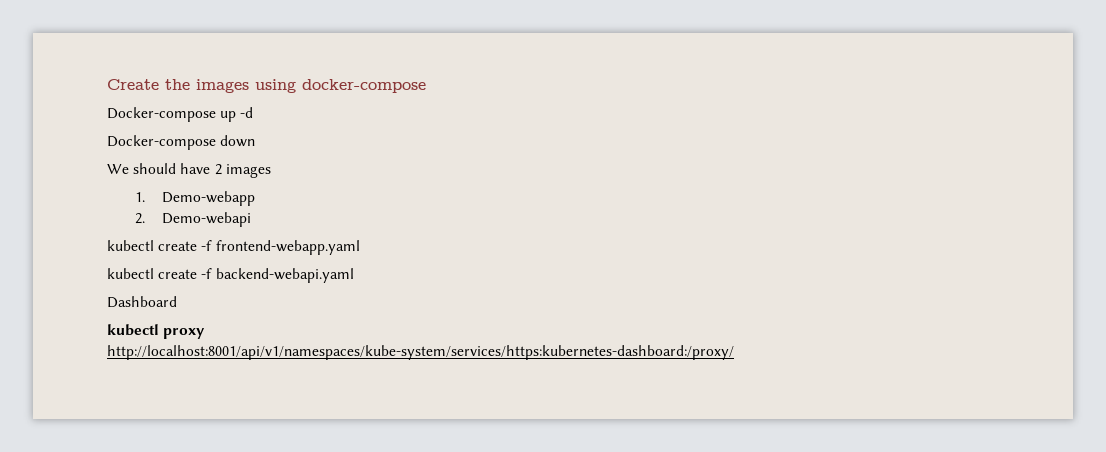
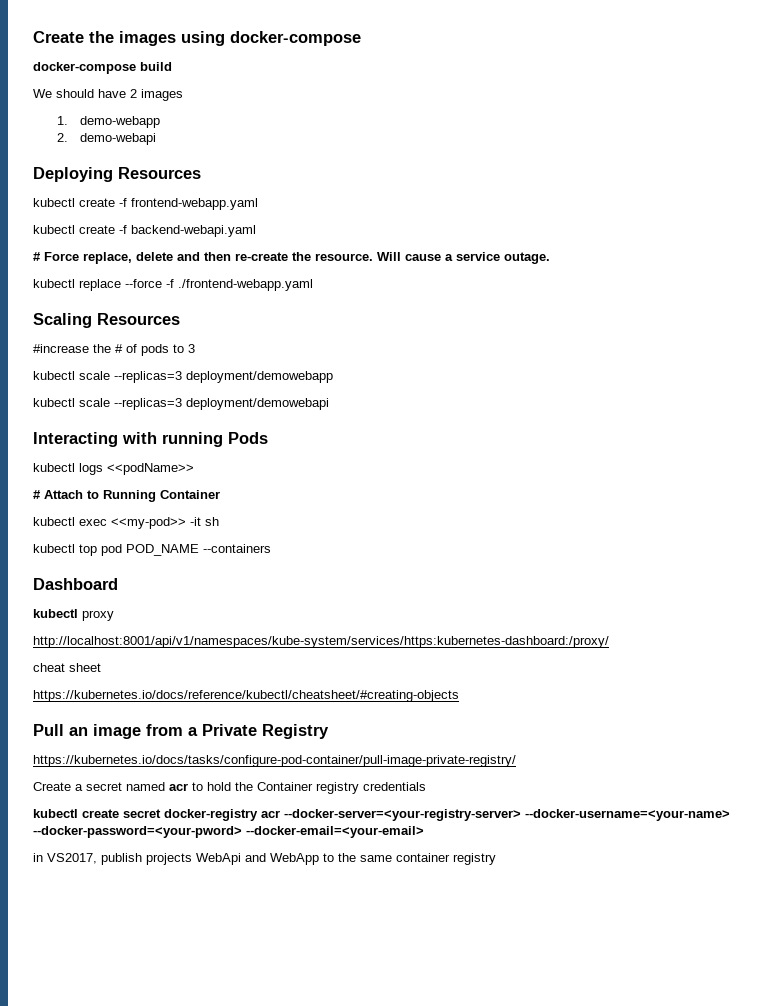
[107,107,254,122] [107,135,256,150] Docker-compose up -d // Docker-compose down -> [33,62,172,74] docker-compose build
[162,191,256,206] Demo-webapp -> [80,116,161,128] demo-webapp
[162,212,252,227] Demo-webapi -> [80,133,157,145] [33,167,201,182] demo-webapi // Deploying Resources
[107,296,177,308] [107,324,206,339] [107,345,734,360] Dashboard // kubectl proxy // http://localhost:8001/api/v1/namespaces/kube-system/services/https:kubernetes-dashboard:/proxy/ -> [33,252,550,264] [33,279,313,291] [33,313,180,328] [33,344,195,356] [33,371,333,383] [33,398,329,410] [33,432,268,447] [33,463,194,475] [33,490,220,502] [33,517,219,529] [33,544,271,556] [33,578,118,590] [33,609,114,621] [33,636,609,648] [33,663,101,672] [33,690,459,702] [33,724,329,739] [33,755,516,767] [33,782,426,794] [33,809,730,821] [33,826,424,838] [33,853,496,865] # Force replace, delete and then re-create the resource. Will cause a service outage. // kubectl replace --force -f ./frontend-webapp.yaml // Scaling Resources // #increase the # of pods to 3 // kubectl scale --replicas=3 deployment/demowebapp // kubectl scale --replicas=3 deployment/demowebapi // Interacting with running Pods // kubectl logs <<podName>> // # Attach to Running Container // kubectl exec <<my-pod>> -it sh // kubectl top pod POD_NAME --containers // Dashboard // kubectl proxy // http://localhost:8001/api/v1/namespaces/kube-system/services/https:kubernetes-dashboard:/proxy/ // cheat sheet // https://kubernetes.io/docs/reference/kubectl/cheatsheet/#creating-objects // Pull an image from a Private Registry // https://kubernetes.io/docs/tasks/configure-pod-container/pull-image-private-registry/ // Create a secret named acr to hold the Container registry credentials // kubectl create secret docker-registry acr --docker-server=<your-registry-server> --docker-username=<your-name> --docker-password=<your-pword> --docker-email=<your-email> // in VS2017, publish projects WebApi and WebApp to the same container registry

